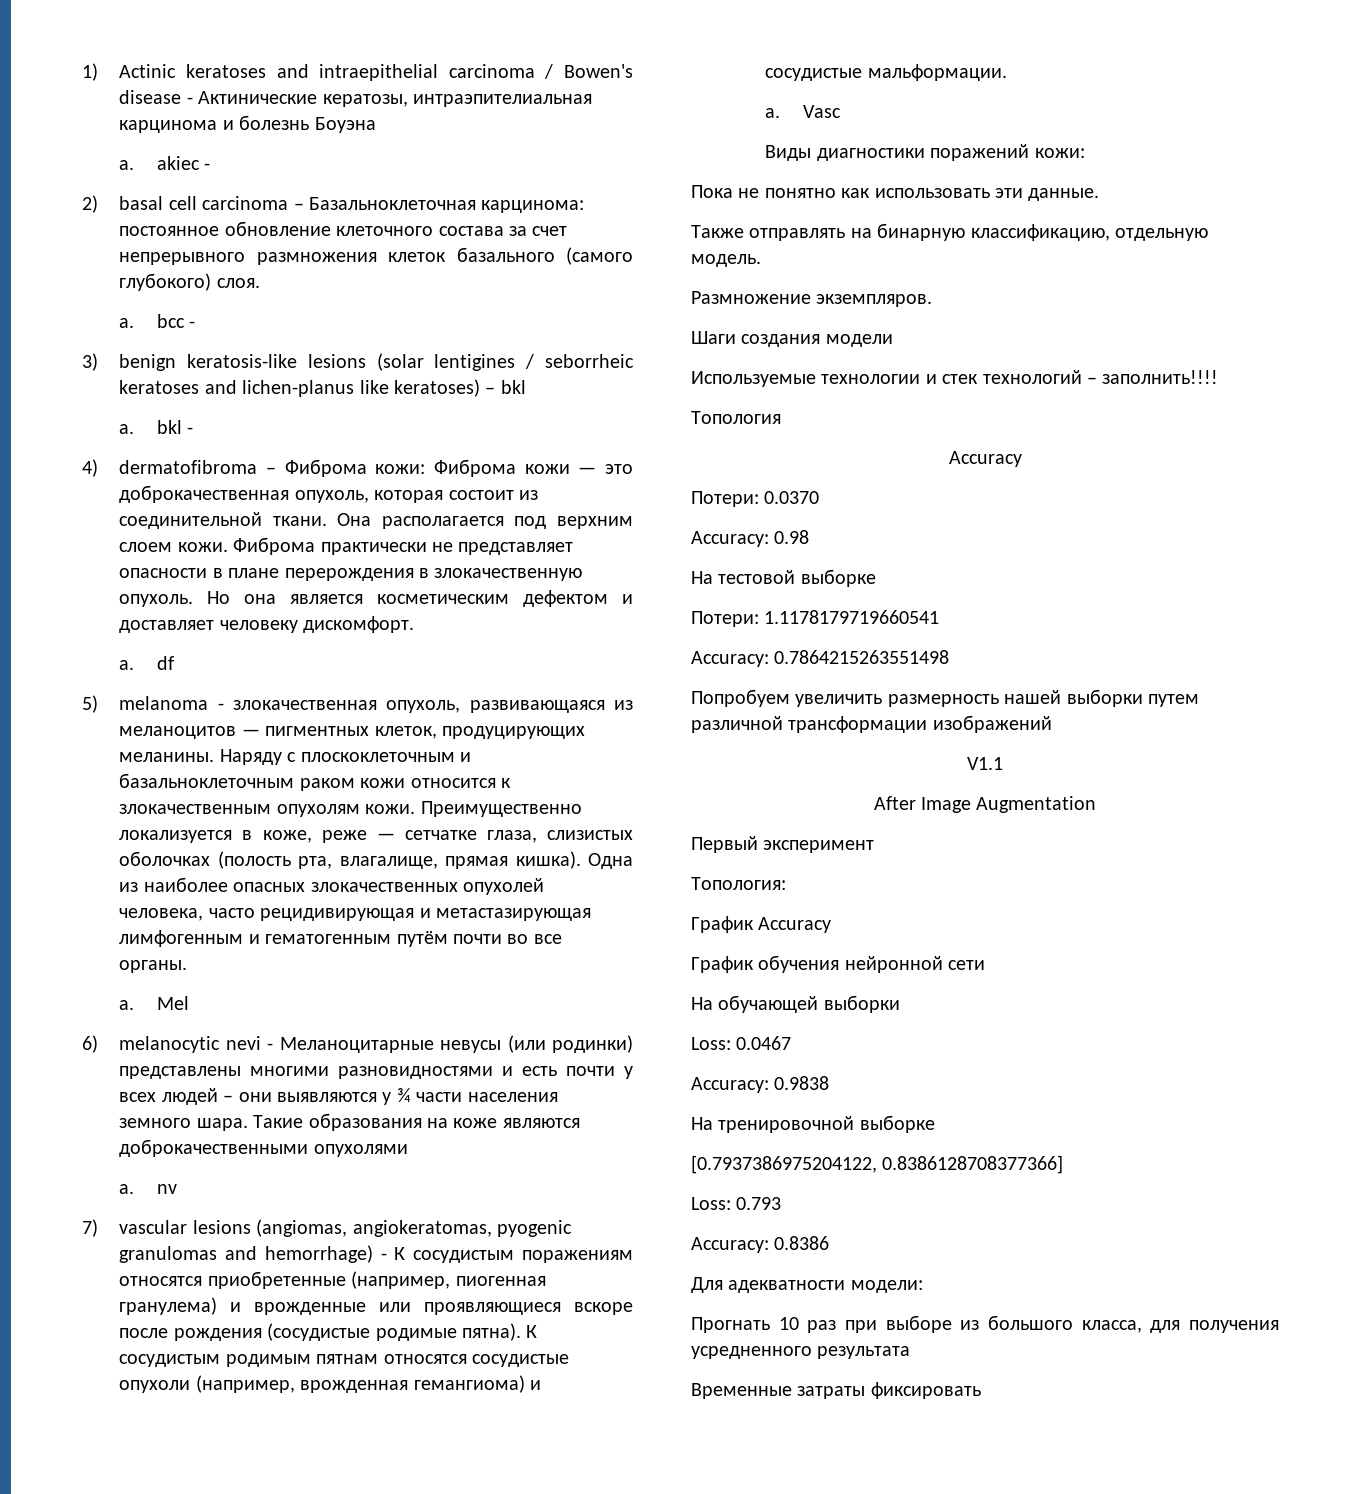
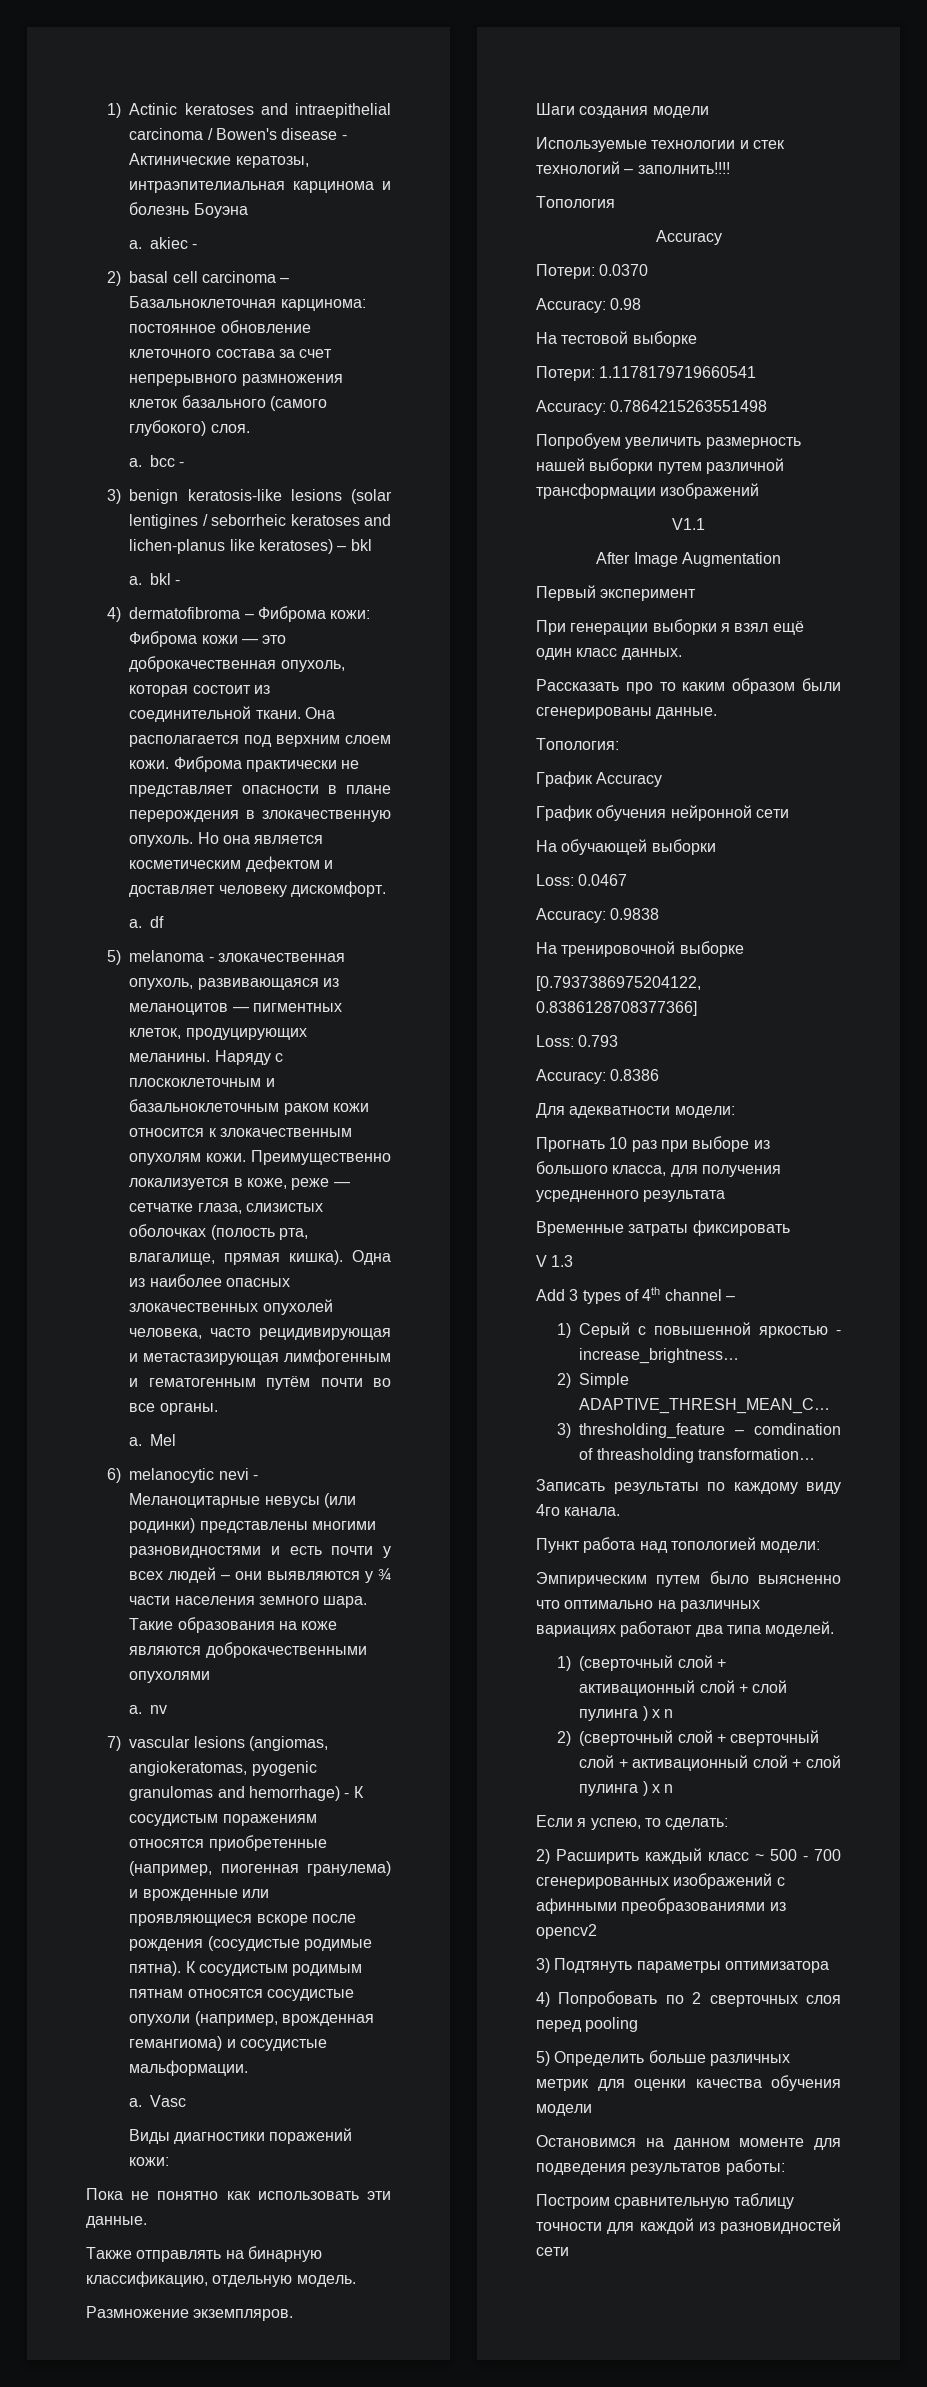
(875, 846) none -> [536,619,804,635] [536,648,682,660] [536,678,841,694] [536,707,718,719] // При генерации выборки я взял ещё один класс данных. // Рассказать про то каким образом были сгенерированы данные.
(981, 1390) none -> [536,1255,574,1267] [536,1287,735,1304] [557,1322,841,1338] [579,1348,740,1364] [557,1373,630,1388] [579,1398,831,1414] [557,1423,841,1439] [579,1448,815,1463] [536,1479,841,1494] [536,1504,621,1516] [536,1537,821,1553] [536,1571,841,1587] [536,1600,760,1612] [536,1621,835,1637] [557,1655,726,1671] [579,1680,788,1696] [579,1706,674,1721] [557,1730,820,1746] [579,1755,841,1771] [579,1781,674,1796] [536,1815,729,1830] [536,1848,841,1864] [536,1873,785,1889] [536,1898,786,1914] [536,1924,597,1939] [536,1958,829,1973] [536,1991,841,2007] [536,2017,639,2032] [536,2050,790,2066] [536,2075,841,2091] [536,2104,592,2116] [536,2135,841,2150] [536,2159,785,2175] [536,2193,794,2209] [536,2218,841,2234] [536,2247,569,2256] // V 1.3 // Add 3 types of 4th channel – // 1) Серый с повышенной яркостью - increase_brightness… // 2) Simple ADAPTIVE_THRESH_MEAN_C… // 3) thresholding_feature – comdination of threasholding transformation… // Записать результаты по каждому виду 4го канала. // Пункт работа над топологией модели: // Эмпирическим путем было выясненно что оптимально на различных вариациях работают два типа моделей. // 1) (сверточный слой + активационный слой + слой пулинга ) х n // 2) (сверточный слой + сверточный слой + активационный слой + слой пулинга ) х n // Если я успею, то сделать: // 2) Расширить каждый класс ~ 500 - 700 сгенерированных изображений с афинными преобразованиями из opencv2 // 3) Подтянуть параметры оптимизатора // 4) Попробовать по 2 сверточных слоя перед pooling // 5) Определить больше различных метрик для оценки качества обучения модели // Остановимся на данном моменте для подведения результатов работы: // Построим сравнительную таблицу точности для каждой из разновидностей сети

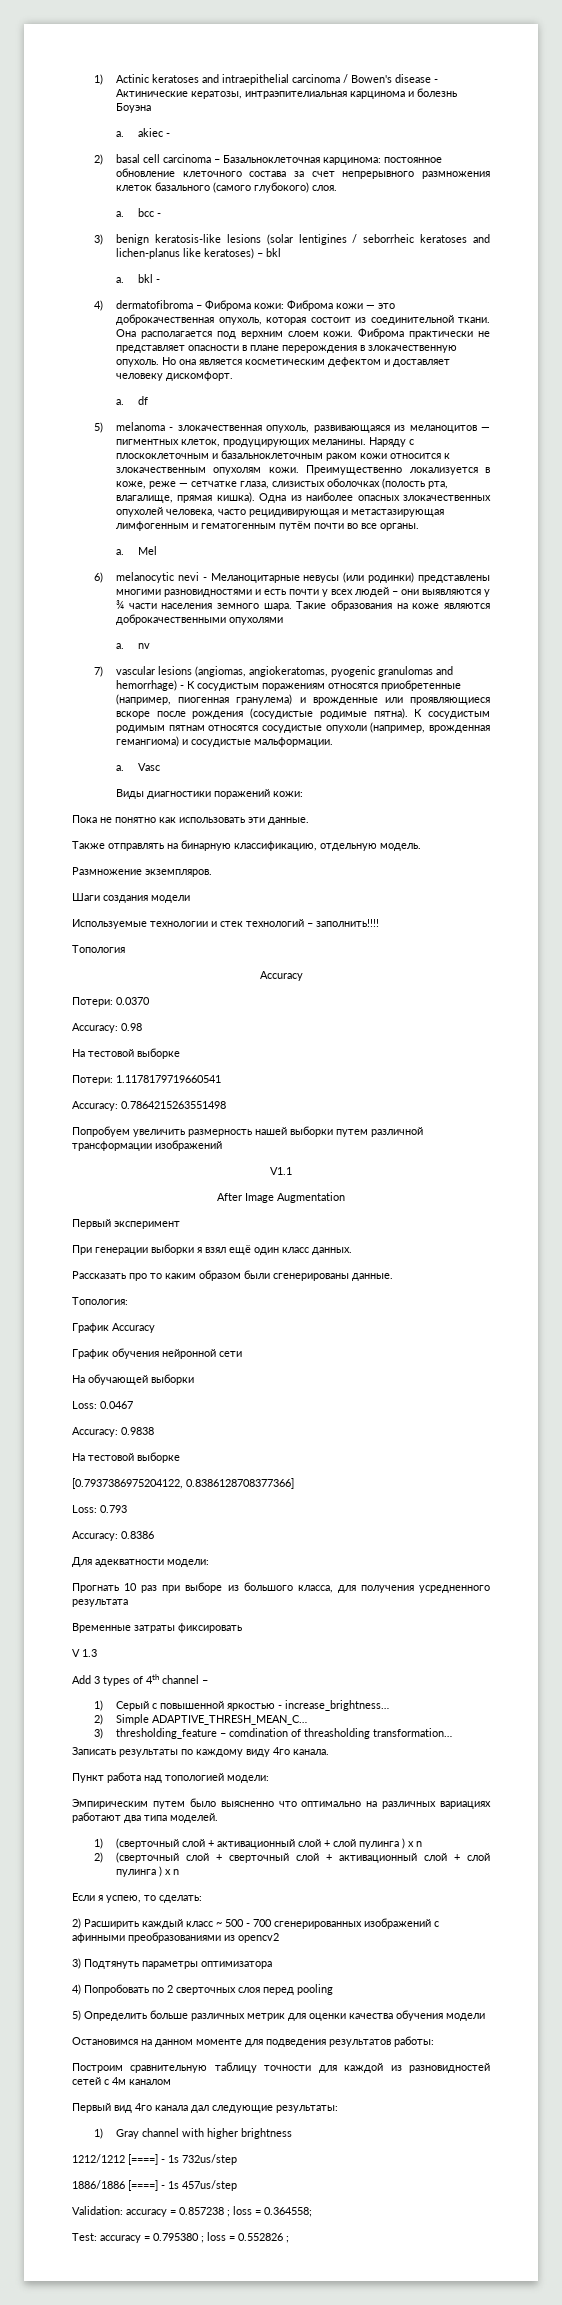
[561,941,676,957] тренировочной -> [88,1453,134,1461] тестовой
[536,2247,569,2256] сети -> [72,2077,171,2085] [72,2103,338,2113] [93,2128,292,2139] [72,2154,237,2165] [72,2180,237,2191] [72,2206,312,2217] [72,2232,289,2243] сетей с 4м каналом // Первый вид 4го канала дал следующие результаты: // 1) Gray channel with higher brightness // 1212/1212 [====] - 1s 732us/step // 1886/1886 [====] - 1s 457us/step // Validation: accuracy = 0.857238 ; loss = 0.364558; // Test: accuracy = 0.795380 ; loss = 0.552826 ;

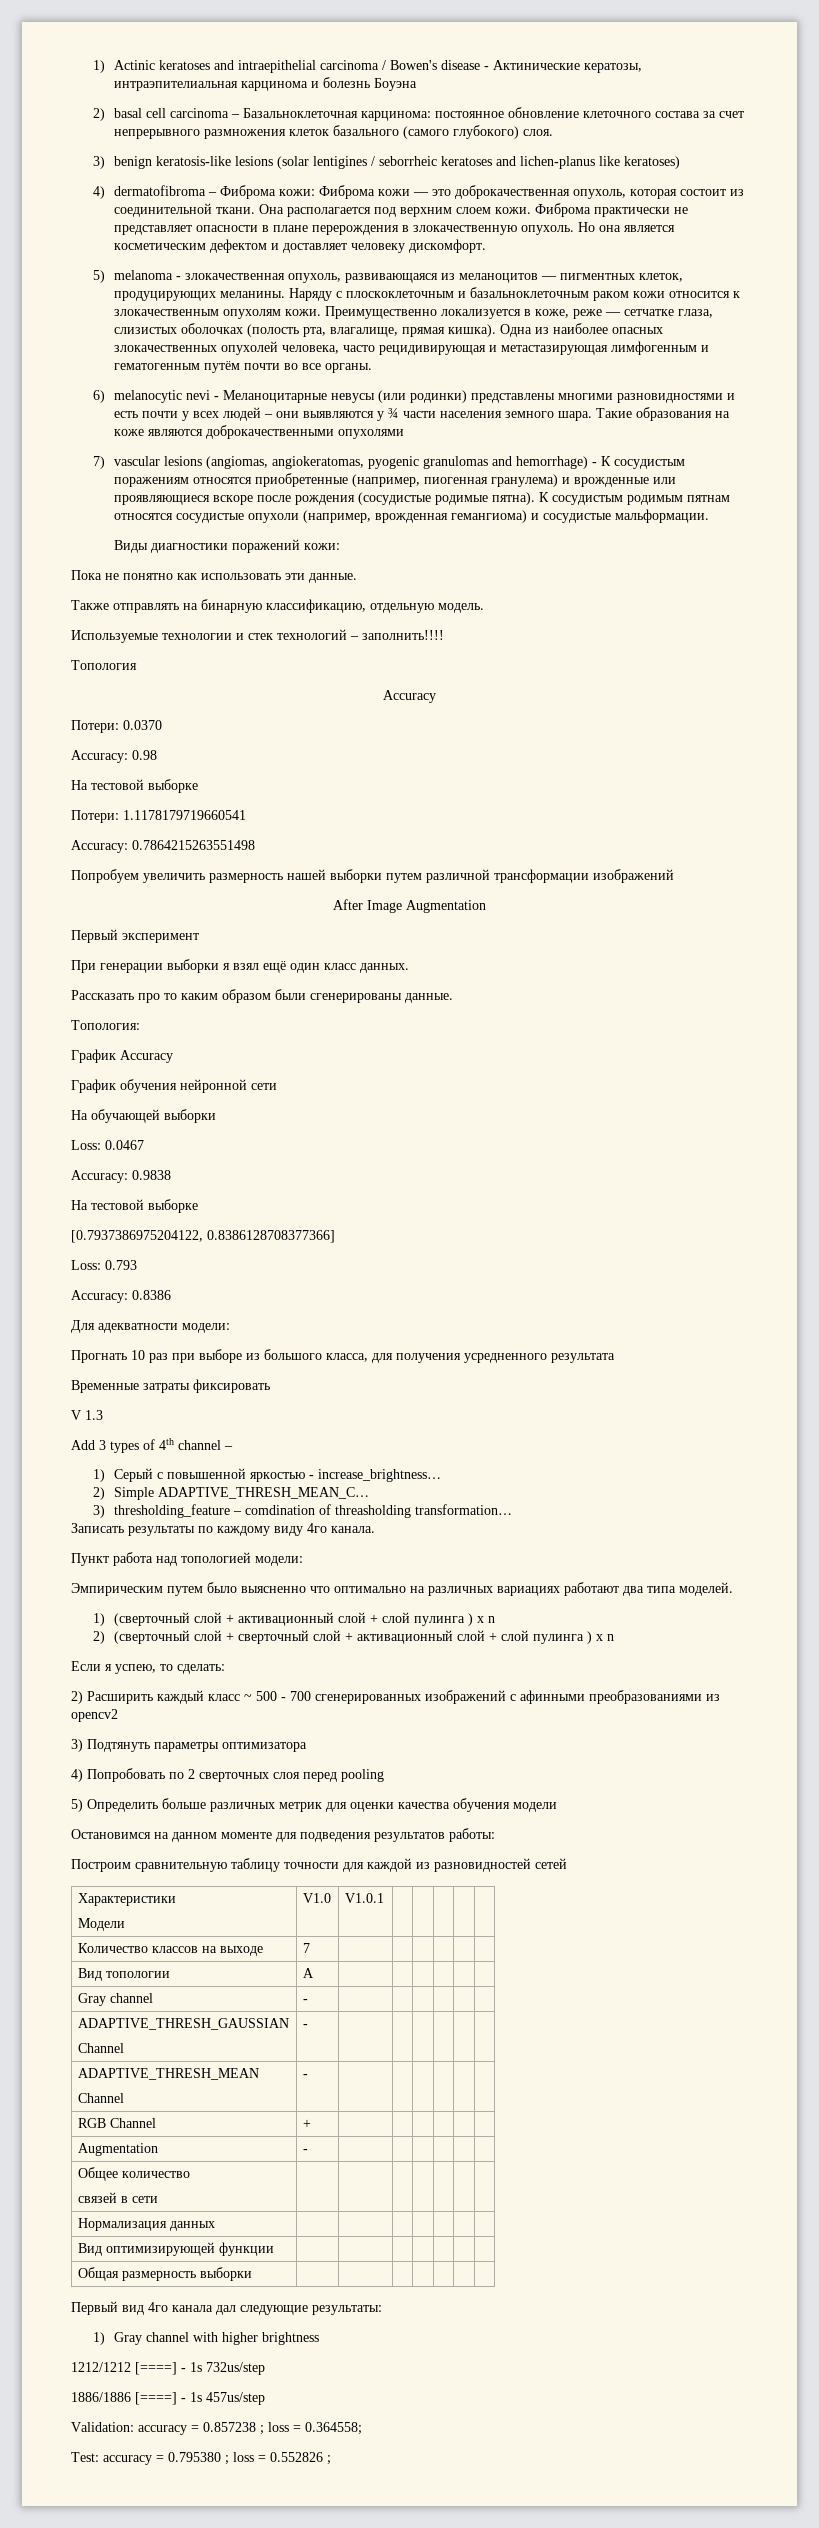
[115,128,170,137] // a. akiec - -> (418, 84) none
[115,208,161,217] // a. bcc - -> (554, 132) none
[256,248,281,257] [115,274,160,283] – bkl // a. bkl - -> (681, 162) none
[115,396,148,405] // a. df -> (487, 246) none
[115,546,157,555] // a. Mel -> (373, 368) none
[115,643,150,649] // a. nv -> (405, 434) none
[115,763,160,771] // a. Vasc -> (710, 516) none
[72,867,212,877] [72,893,190,903] // Размножение экземпляров. // Шаги создания модели -> (484, 608) none
[270,1167,292,1175] // V1.1 -> (674, 876) none
[104,2077,171,2085] с 4м каналом -> [77,1893,176,1906] [77,1918,125,1931] [302,1893,331,1903] [344,1893,384,1903] [77,1943,263,1956] [302,1943,310,1953] [77,1968,170,1981] [302,1968,314,1978] [77,1993,153,2006] [302,1999,308,2003] [77,2018,289,2030] [77,2043,124,2053] [302,2024,308,2028] [77,2068,259,2080] [77,2093,124,2103] [302,2074,308,2078] [77,2118,156,2128] [302,2119,311,2128] [77,2143,158,2156] [302,2149,308,2153] [77,2167,190,2181] [77,2192,158,2203] [77,2218,215,2231] [77,2242,274,2256] [77,2267,252,2281] // Характеристики // Модели | V1.0 | V1.0.1 | | | | | // Количество классов на выходе | 7 | | | | | | // Вид топологии | A | | | | | | // Gray channel | - | | | | | | // ADAPTIVE_THRESH_GAUSSIAN // Channel | - | | | | | | // ADAPTIVE_THRESH_MEAN // Channel | - | | | | | | // RGB Channel | + | | | | | | // Augmentation | - | | | | | | // Общее количество // связей в сети | | | | | | | // Нормализация данных | | | | | | | // Вид оптимизирующей функции | | | | | | | // Общая размерность выборки | | | | | | |

